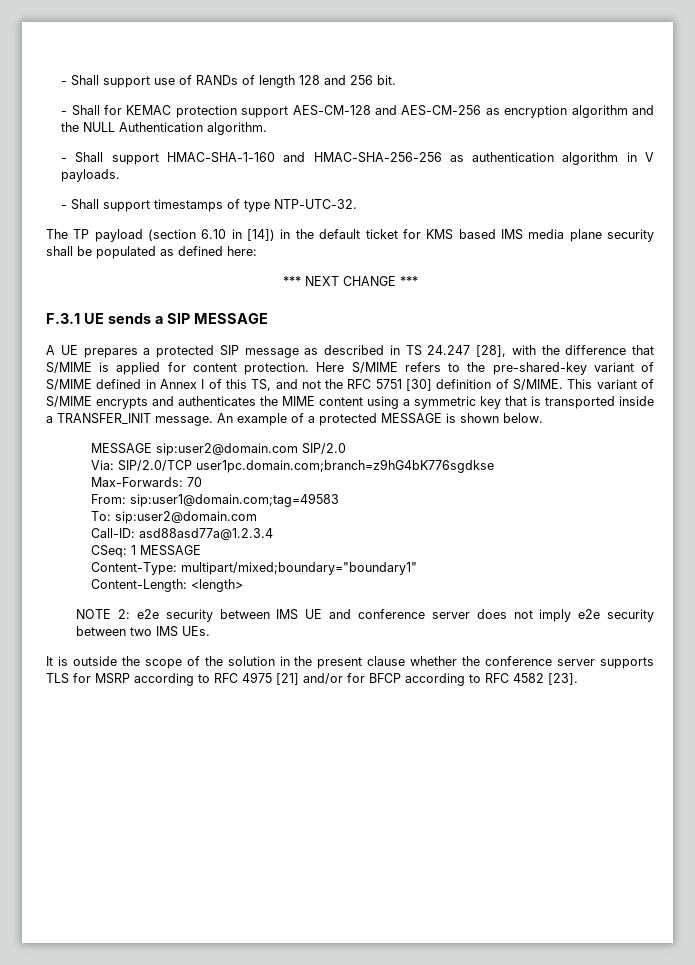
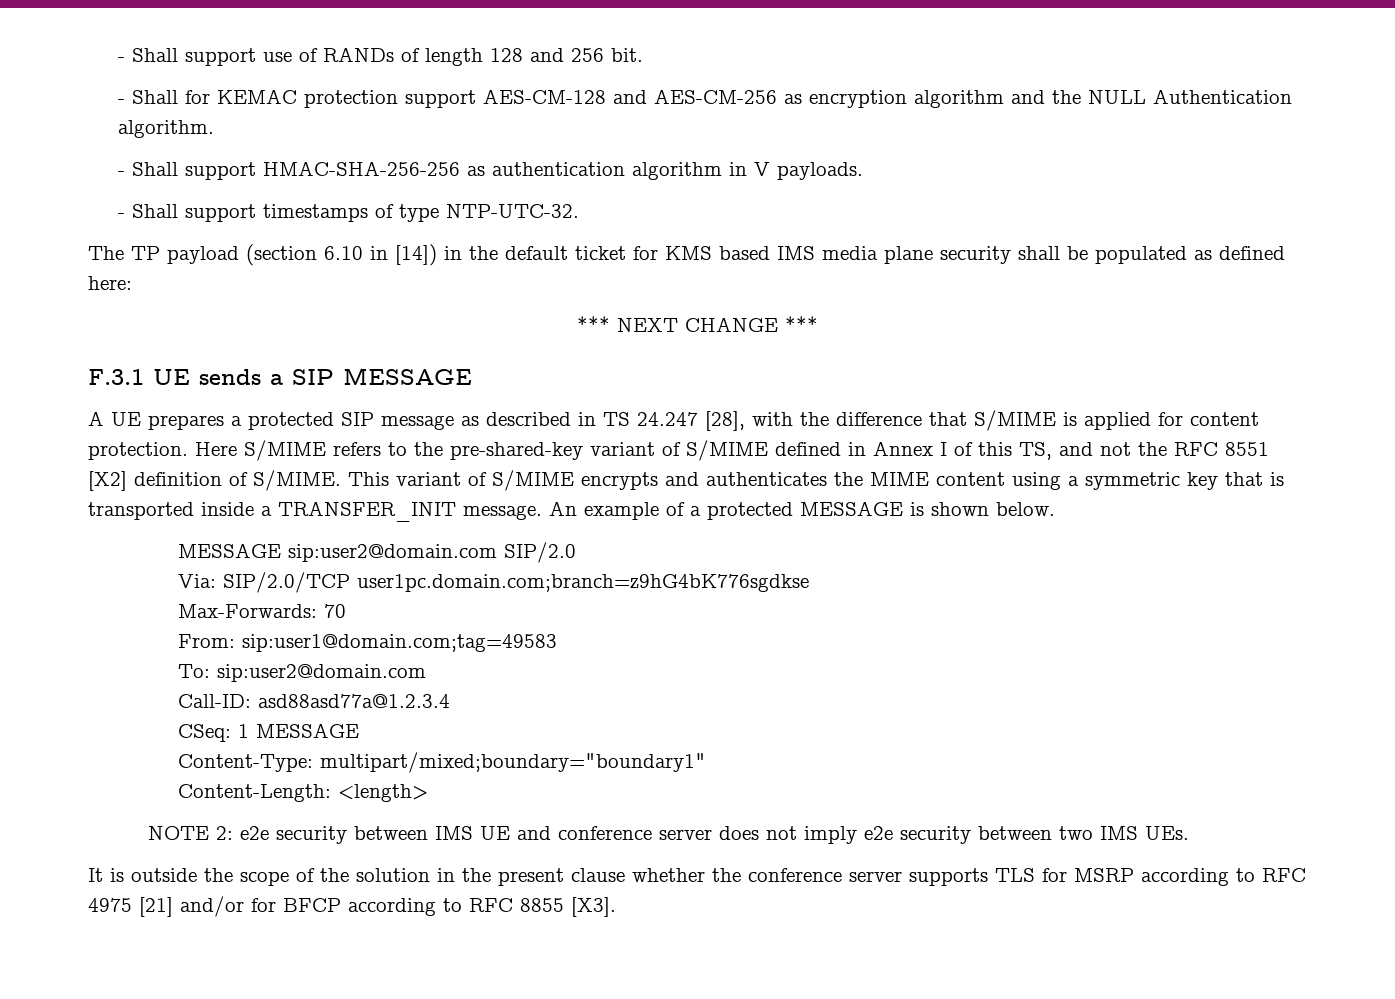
[167,152,306,163] HMAC-SHA-1-160 and -> (257, 171) none
[375,379,433,391] 5751 [30] -> [1225,442,1269,456] [88,471,127,491] 8551 [X2]
[513,673,578,685] 4582 [23]. -> [520,897,616,917] 8855 [X3].

